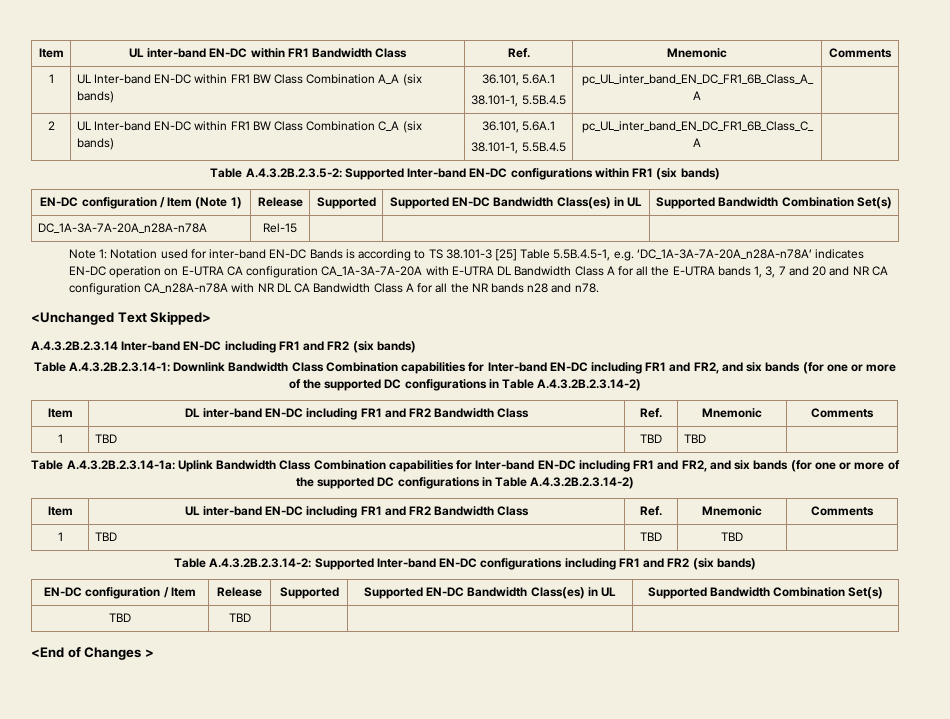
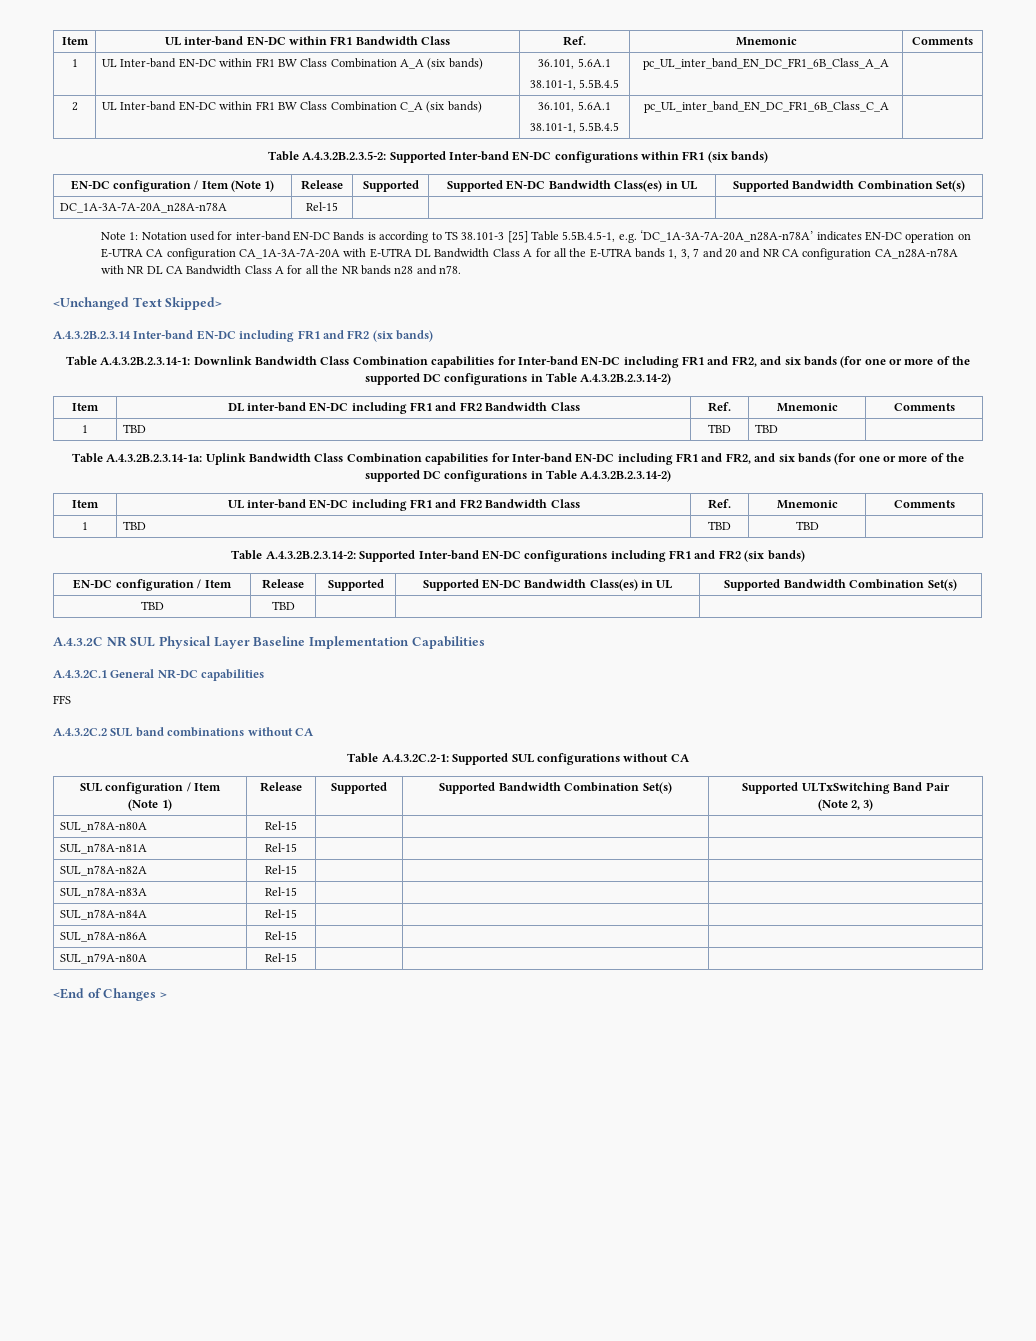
(251, 617) none -> [53,636,485,649] [53,669,265,681] [53,695,71,704] [53,727,314,737] [347,753,690,765] [79,782,222,794] [128,799,172,811] [260,782,302,792] [331,782,387,794] [439,782,672,794] [742,782,950,794] [817,799,874,811] [60,821,148,832] [265,821,297,830] [60,843,148,854] [265,843,297,852] [60,865,148,876] [265,865,297,874] [60,887,148,898] [265,887,297,896] [60,909,148,920] [265,909,297,918] [60,931,148,942] [265,931,297,940] [60,953,148,964] [265,953,297,962] // A.4.3.2C NR SUL Physical Layer Baseline Implementation Capabilities // A.4.3.2C.1 General NR-DC capabilities // FFS // A.4.3.2C.2 SUL band combinations without CA // Table A.4.3.2C.2-1: Supported SUL configurations without CA // SUL configuration / Item // (Note 1) | Release | Supported | Supported Bandwidth Combination Set(s) | Supported ULTxSwitching Band Pair // (Note 2, 3) // SUL_n78A-n80A | Rel-15 | | | // SUL_n78A-n81A | Rel-15 | | | // SUL_n78A-n82A | Rel-15 | | | // SUL_n78A-n83A | Rel-15 | | | // SUL_n78A-n84A | Rel-15 | | | // SUL_n78A-n86A | Rel-15 | | | // SUL_n79A-n80A | Rel-15 | | |

